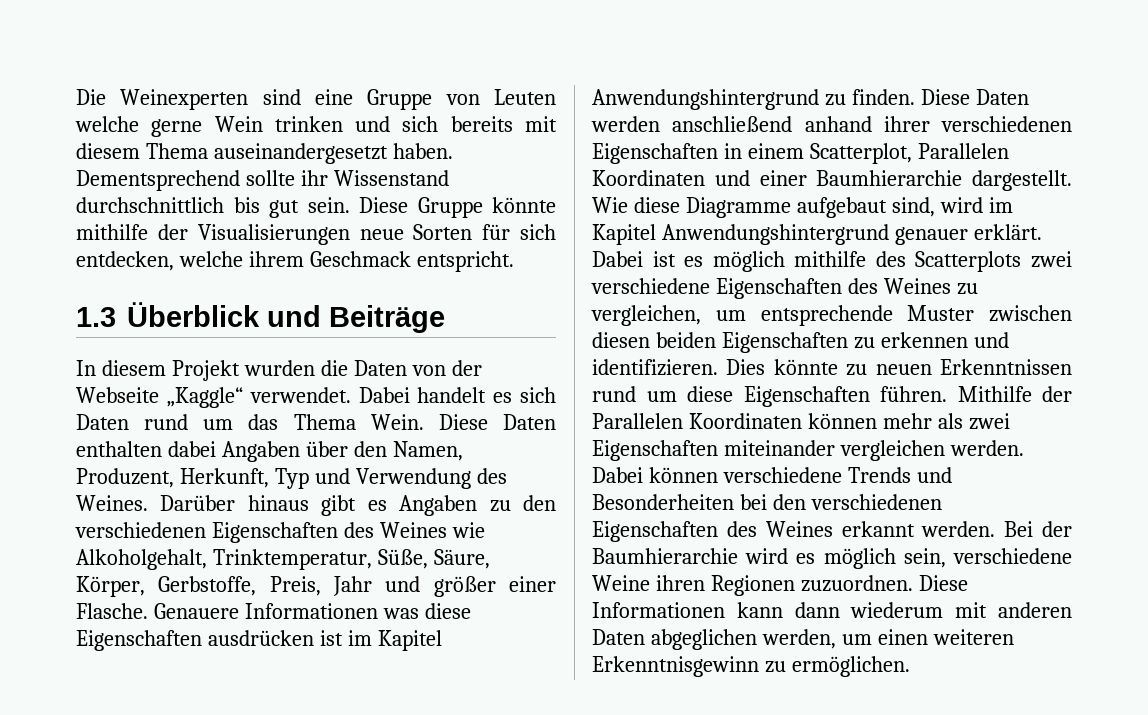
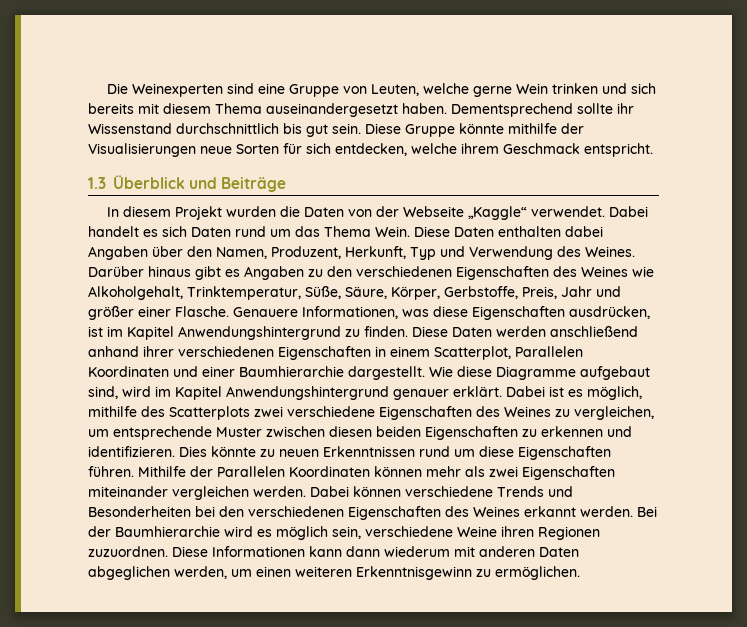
[493,89,556,105] Leuten -> [370,84,419,96] Leuten,
[244,603,378,619] Informationen -> [302,306,398,319] Informationen,
[207,630,314,646] ausdrücken -> [569,306,650,319] ausdrücken,
[712,251,785,272] möglich -> [587,386,642,400] möglich,

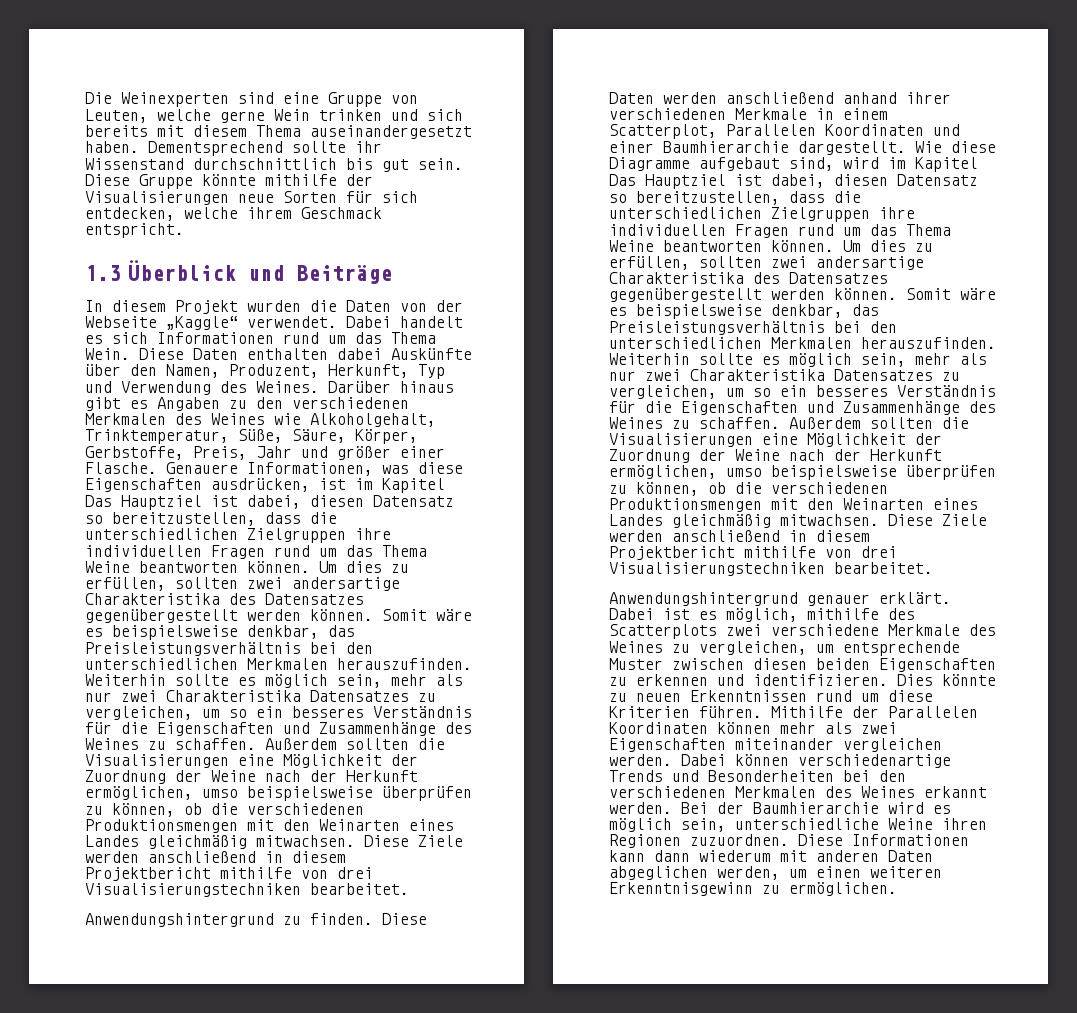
[191,227,231,237] Daten -> [157,332,274,344] Informationen
[88,246,148,260] Angaben -> [391,348,472,360] Auskünfte
[456,266,549,280] Eigenschaften -> [85,413,166,425] Merkmalen
(174, 333) none -> [85,495,454,510] [85,512,337,526] [85,528,391,543] [85,545,427,559] [85,561,409,573] [85,577,400,591] [85,593,364,605] [85,609,472,623] [85,625,355,640] [85,642,373,656] [85,658,472,670] [85,674,463,688] [85,690,436,702] [85,706,472,720] [85,722,472,736] [85,738,445,750] [85,754,418,768] [85,770,418,784] [85,786,472,801] [85,803,364,817] [85,819,454,833] [85,835,463,849] [85,851,346,863] [85,867,373,881] [85,883,409,897] Das Hauptziel ist dabei, diesen Datensatz so bereitzustellen, dass die unterschiedlichen Zielgruppen ihre individuellen Fragen rund um das Thema Weine beantworten können. Um dies zu erfüllen, sollten zwei andersartige Charakteristika des Datensatzes gegenübergestellt werden können. Somit wäre es beispielsweise denkbar, das Preisleistungsverhältnis bei den unterschiedlichen Merkmalen herauszufinden. Weiterhin sollte es möglich sein, mehr als nur zwei Charakteristika Datensatzes zu vergleichen, um so ein besseres Verständnis für die Eigenschaften und Zusammenhänge des Weines zu schaffen. Außerdem sollten die Visualisierungen eine Möglichkeit der Zuordnung der Weine nach der Herkunft ermöglichen, umso beispielsweise überprüfen zu können, ob die verschiedenen Produktionsmengen mit den Weinarten eines Landes gleichmäßig mitwachsen. Diese Ziele werden anschließend in diesem Projektbericht mithilfe von drei Visualisierungstechniken bearbeitet. //
[278,346,371,360] Eigenschaften -> [735,108,807,120] Merkmale
(222, 393) none -> [609,174,978,189] [609,191,861,205] [609,207,915,222] [609,224,951,238] [609,240,933,252] [609,256,924,270] [609,272,888,284] [609,288,996,302] [609,304,879,319] [609,321,897,335] [609,337,996,349] [609,353,987,367] [609,369,960,381] [609,385,996,399] [609,401,996,415] [609,417,969,429] [609,433,942,447] [609,449,942,463] [609,465,996,480] [609,482,888,496] [609,498,978,512] [609,514,987,528] [609,530,870,542] [609,546,897,560] [609,562,933,576] Das Hauptziel ist dabei, diesen Datensatz so bereitzustellen, dass die unterschiedlichen Zielgruppen ihre individuellen Fragen rund um das Thema Weine beantworten können. Um dies zu erfüllen, sollten zwei andersartige Charakteristika des Datensatzes gegenübergestellt werden können. Somit wäre es beispielsweise denkbar, das Preisleistungsverhältnis bei den unterschiedlichen Merkmalen herauszufinden. Weiterhin sollte es möglich sein, mehr als nur zwei Charakteristika Datensatzes zu vergleichen, um so ein besseres Verständnis für die Eigenschaften und Zusammenhänge des Weines zu schaffen. Außerdem sollten die Visualisierungen eine Möglichkeit der Zuordnung der Weine nach der Herkunft ermöglichen, umso beispielsweise überprüfen zu können, ob die verschiedenen Produktionsmengen mit den Weinarten eines Landes gleichmäßig mitwachsen. Diese Ziele werden anschließend in diesem Projektbericht mithilfe von drei Visualisierungstechniken bearbeitet. //
[379,406,472,420] Eigenschaften -> [888,624,960,636] Merkmale
[518,446,611,460] Eigenschaften -> [609,706,690,718] Kriterien
[405,486,493,497] verschiedene -> [798,754,951,768] verschiedenartige
[348,506,441,520] Eigenschaften -> [735,786,816,798] Merkmalen
[365,526,453,537] verschiedene -> [735,818,879,830] unterschiedliche

